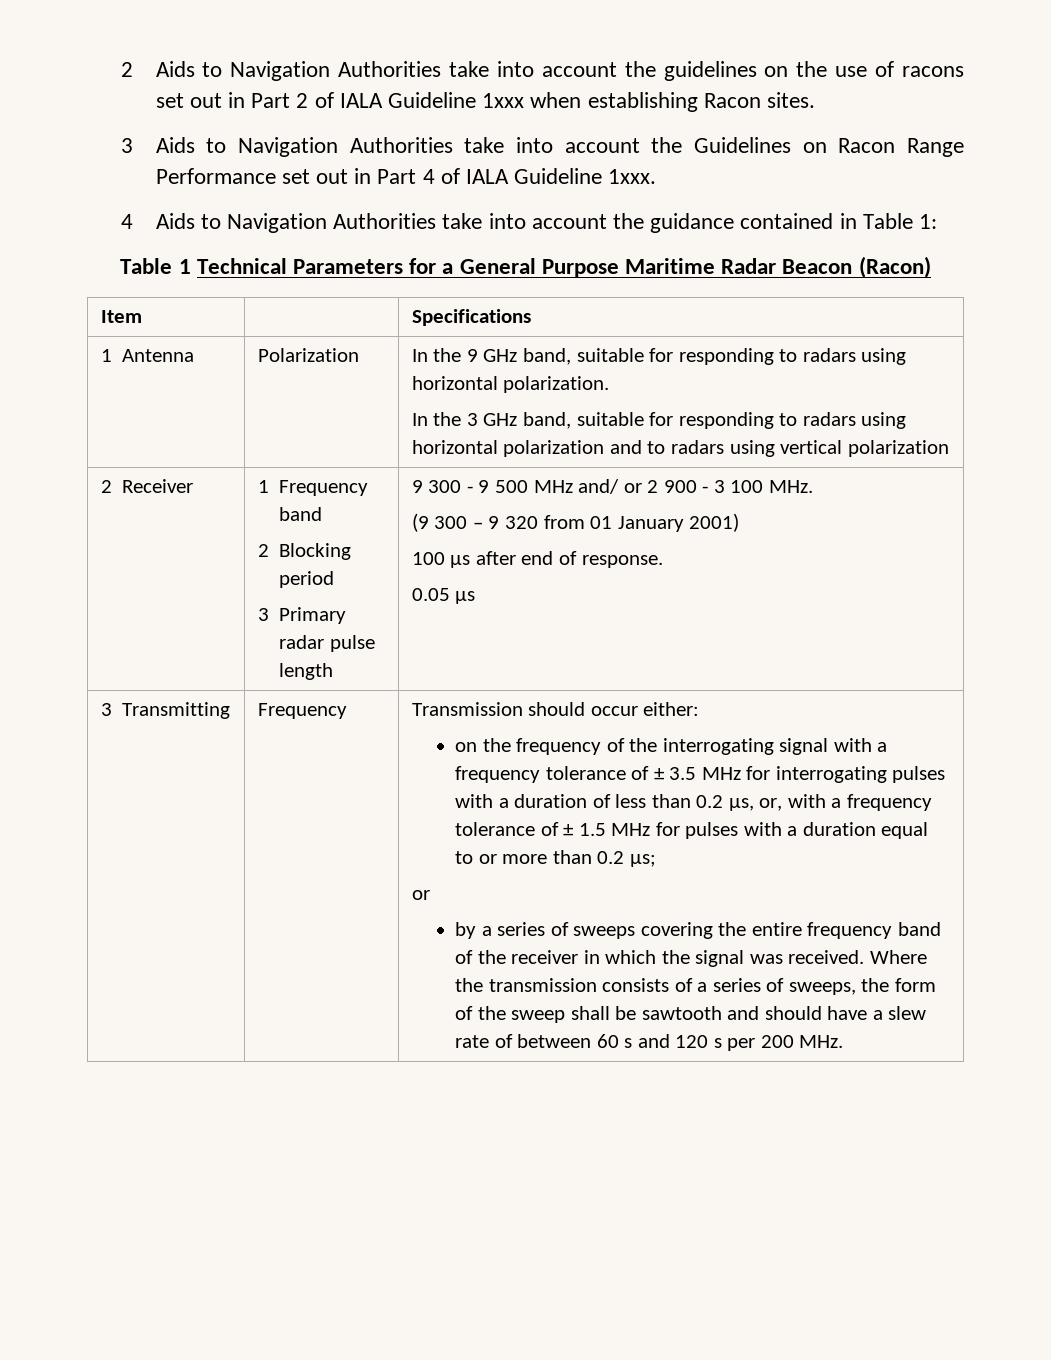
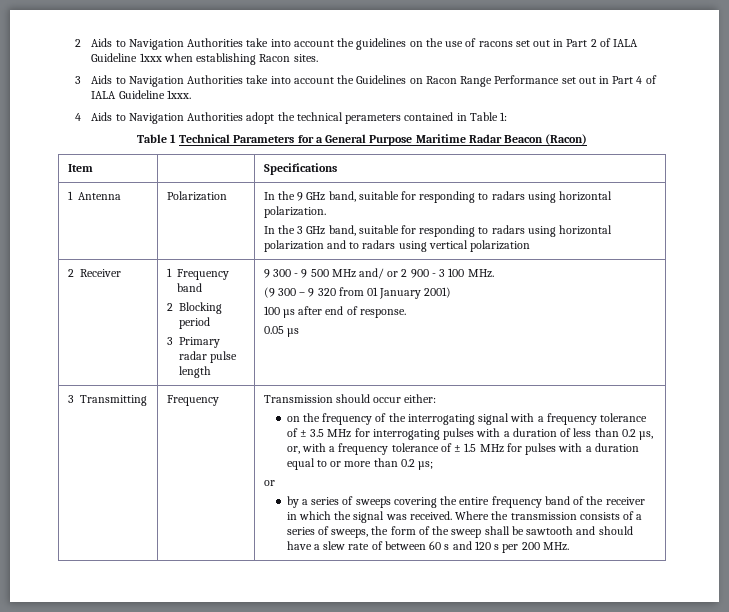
[442,213,735,233] take into account the guidance -> [246,112,402,124] adopt the technical perameters

